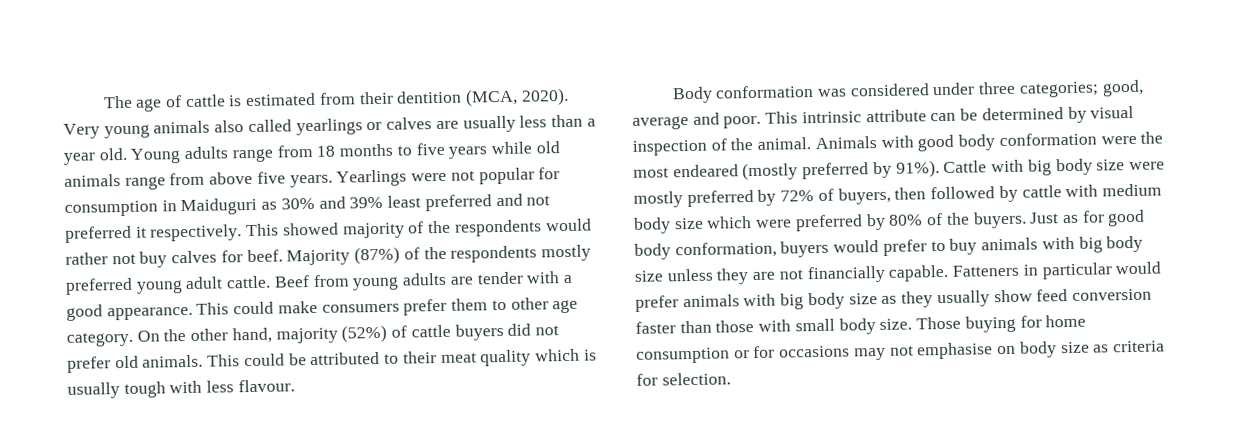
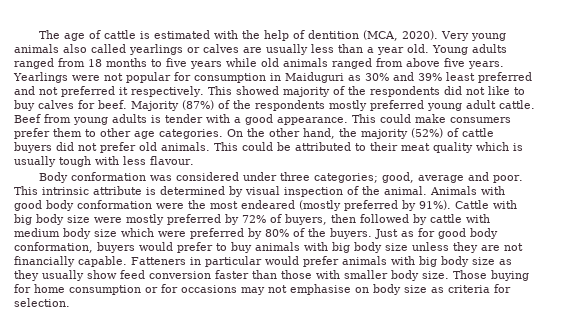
[318,91,394,105] from their -> [214,30,306,41] with the help of
[231,148,274,163] range -> [14,58,54,69] ranged
[124,176,166,190] range -> [332,58,372,69] ranged
[544,218,592,232] [65,252,136,265] would rather not -> [443,86,525,95] did not like to
[449,276,474,285] are -> [151,115,161,123] is
[66,331,133,347] category. -> [159,129,223,139] categories.
(272, 335) none -> [339,128,357,137] the
[930,108,979,122] can be -> [146,187,156,195] is
[794,318,835,332] small -> [344,270,388,279] smaller

